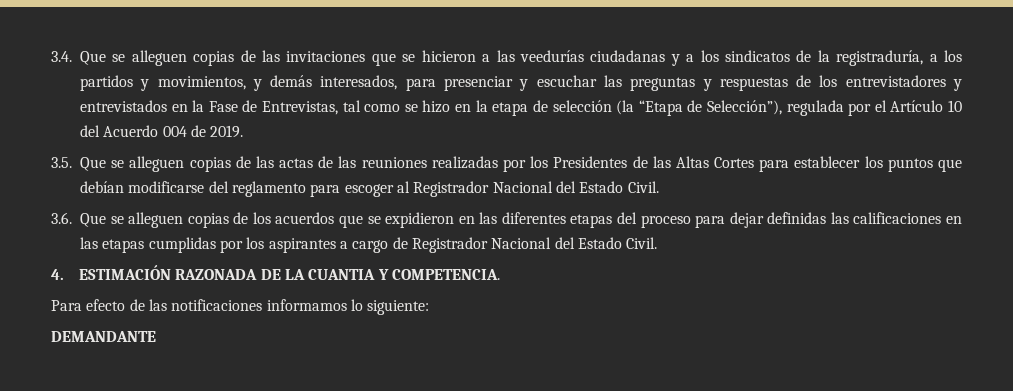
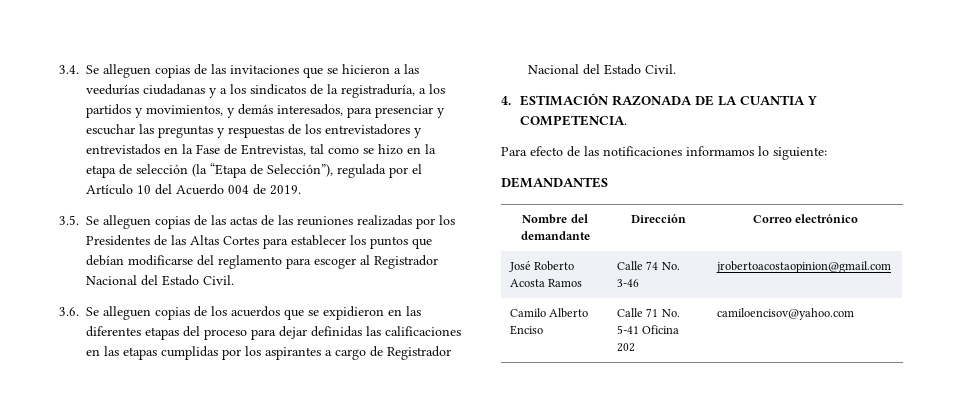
[80,51,126,65] Que se -> [86,65,99,74] Se
[80,157,125,171] Que se -> [86,216,99,225] Se
[80,213,124,227] Que se -> [86,307,99,316] Se
[51,331,156,342] DEMANDANTE -> [501,177,608,188] [522,214,588,224] [520,231,590,240] [631,214,686,223] [752,214,859,223] [509,261,575,272] [510,279,583,287] [617,261,680,270] [617,279,640,287] [716,261,892,273] [510,308,589,318] [510,325,544,335] [617,308,680,317] [617,325,680,334] [617,343,636,352] [717,308,855,320] DEMANDANTES // Nombre del demandante | Dirección | Correo electrónico // José Roberto Acosta Ramos | Calle 74 No. 3-46 | jrobertoacostaopinion@gmail.com // Camilo Alberto Enciso | Calle 71 No. 5-41 Oficina 202 | camiloencisov@yahoo.com

